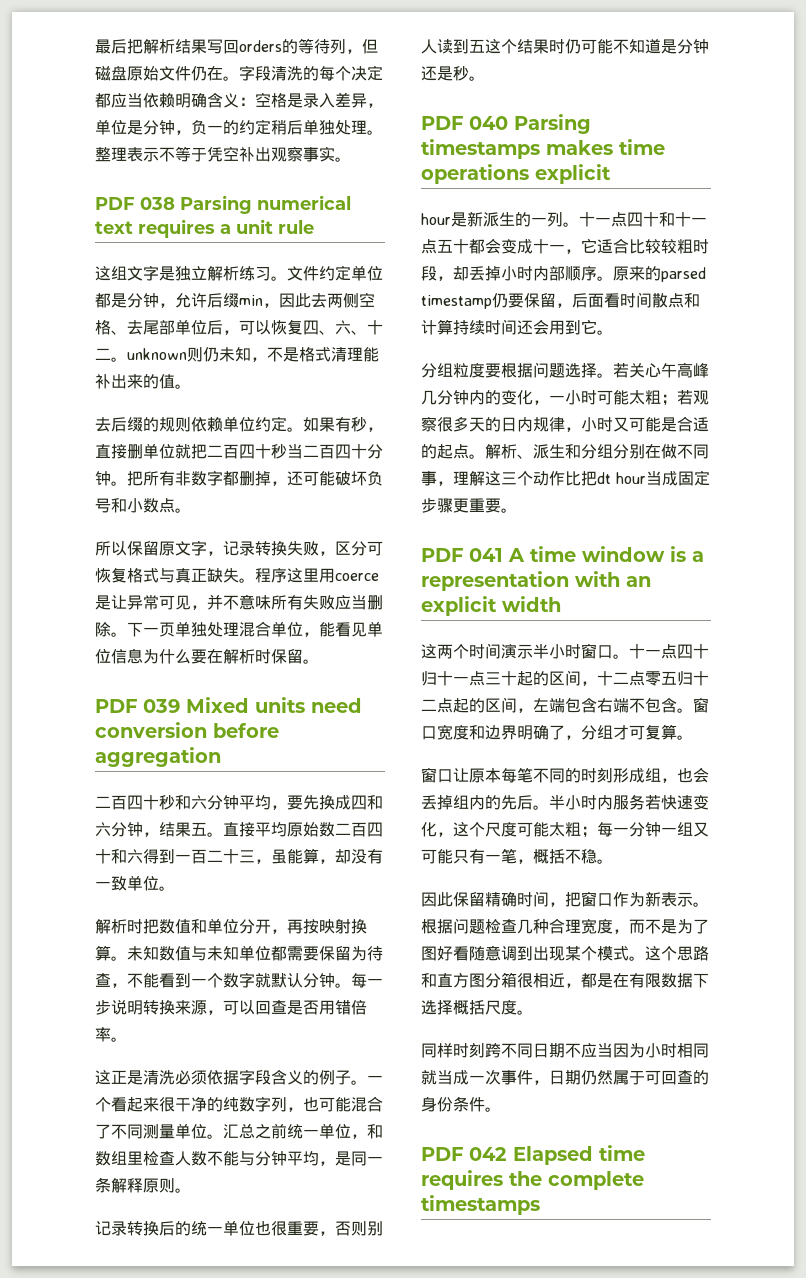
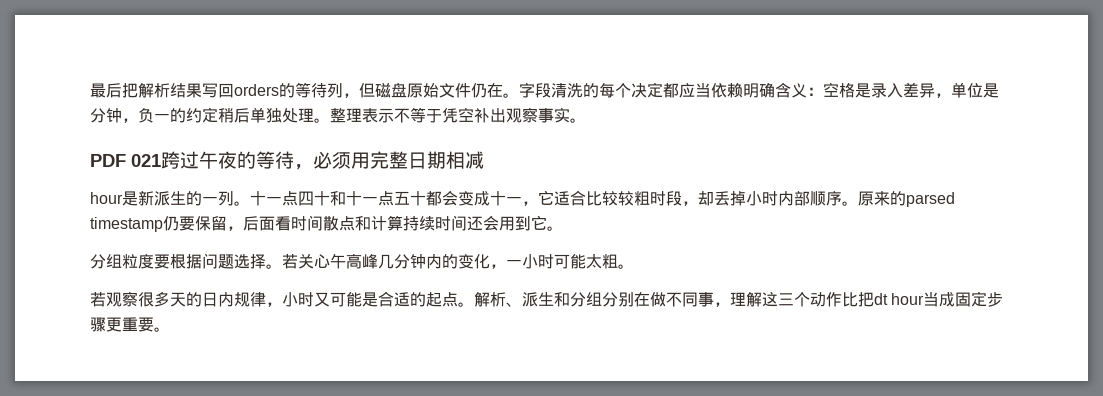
[140,195,351,214] [95,219,314,238] [95,265,383,281] [95,292,375,308] [95,319,383,335] [95,347,379,362] [95,374,191,389] [95,416,383,432] [95,443,383,459] [95,470,383,486] [95,498,191,513] [95,540,383,556] [95,568,379,583] [95,594,383,610] [95,621,383,637] [95,648,319,664] [95,697,362,713] [95,722,279,738] [95,747,221,767] [95,795,383,810] [95,822,383,837] [95,848,383,864] [95,875,175,891] [95,918,367,934] [95,945,383,961] [95,972,383,988] [95,999,367,1015] [95,1027,127,1042] [95,1069,383,1085] [95,1096,383,1112] [95,1123,383,1139] [95,1151,383,1166] [95,1177,191,1193] [95,1220,383,1236] [421,39,709,54] [421,66,485,81] [421,114,591,134] [421,139,665,159] [421,164,611,184] 038 Parsing numerical text requires a unit rule // 这组文字是独立解析练习。文件约定单位都是分钟，允许后缀min，因此去两侧空格、去尾部单位后，可以恢复四、六、十二。unknown则仍未知，不是格式清理能补出来的值。 // 去后缀的规则依赖单位约定。如果有秒，直接删单位就把二百四十秒当二百四十分钟。把所有非数字都删掉，还可能破坏负号和小数点。 // 所以保留原文字，记录转换失败，区分可恢复格式与真正缺失。程序这里用coerce是让异常可见，并不意味所有失败应当删除。下一页单独处理混合单位，能看见单位信息为什么要在解析时保留。 // PDF 039 Mixed units need conversion before aggregation // 二百四十秒和六分钟平均，要先换成四和六分钟，结果五。直接平均原始数二百四十和六得到一百二十三，虽能算，却没有一致单位。 // 解析时把数值和单位分开，再按映射换算。未知数值与未知单位都需要保留为待查，不能看到一个数字就默认分钟。每一步说明转换来源，可以回查是否用错倍率。 // 这正是清洗必须依据字段含义的例子。一个看起来很干净的纯数字列，也可能混合了不同测量单位。汇总之前统一单位，和数组里检查人数不能与分钟平均，是同一条解释原则。 // 记录转换后的统一单位也很重要，否则别人读到五这个结果时仍可能不知道是分钟还是秒。 // PDF 040 Parsing timestamps makes time operations explicit -> [131,151,484,170] 021跨过午夜的等待，必须用完整日期相减
[661,394,677,406] ； -> [618,264,634,269] 。 //
[421,546,704,562] [421,571,651,591] [421,596,561,616] [421,643,709,659] [421,670,709,686] [421,697,709,713] [421,724,693,740] [421,767,709,783] [421,794,709,810] [421,822,709,838] [421,848,613,864] [421,891,709,907] [421,918,709,934] [421,945,709,961] [421,972,709,988] [421,1000,533,1015] [421,1043,709,1058] [421,1069,709,1085] [421,1096,501,1112] [421,1145,645,1165] [421,1170,644,1190] [421,1195,540,1215] // PDF 041 A time window is a representation with an explicit width // 这两个时间演示半小时窗口。十一点四十归十一点三十起的区间，十二点零五归十二点起的区间，左端包含右端不包含。窗口宽度和边界明确了，分组才可复算。 // 窗口让原本每笔不同的时刻形成组，也会丢掉组内的先后。半小时内服务若快速变化，这个尺度可能太粗；每一分钟一组又可能只有一笔，概括不稳。 // 因此保留精确时间，把窗口作为新表示。根据问题检查几种合理宽度，而不是为了图好看随意调到出现某个模式。这个思路和直方图分箱很相近，都是在有限数据下选择概括尺度。 // 同样时刻跨不同日期不应当因为小时相同就当成一次事件，日期仍然属于可回查的身份条件。 // PDF 042 Elapsed time requires the complete timestamps -> (170, 329) none

